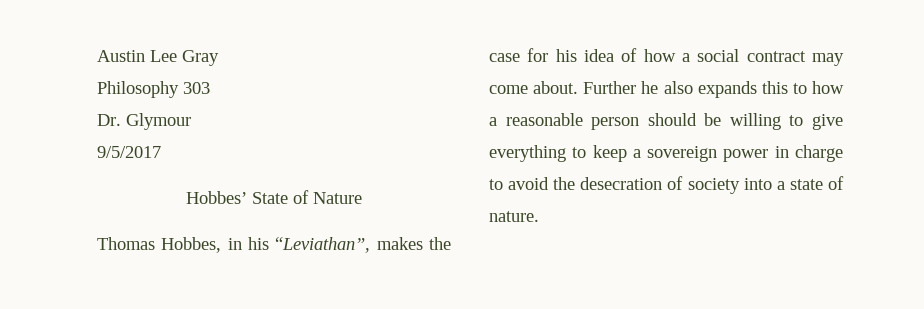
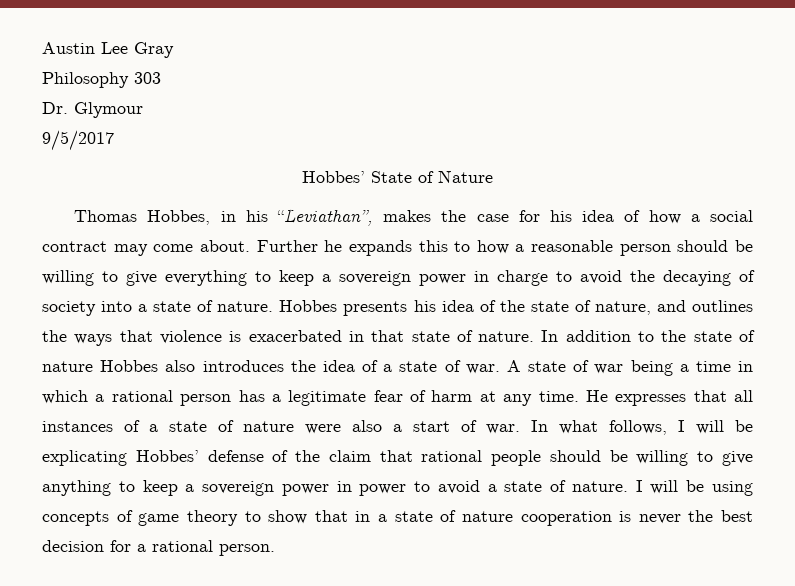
[663,81,693,94] also -> (343, 246) none
[580,177,663,190] desecration -> [663,270,731,286] decaying
(539, 216) none -> [279,300,753,316] [42,330,755,346] [42,360,753,376] [42,390,753,406] [42,420,753,435] [42,450,753,466] [42,480,753,496] [42,510,753,526] [42,540,275,556] Hobbes presents his idea of the state of nature, and outlines the ways that violence is exacerbated in that state of nature. In addition to the state of nature Hobbes also introduces the idea of a state of war. A state of war being a time in which a rational person has a legitimate fear of harm at any time. He expresses that all instances of a state of nature were also a start of war. In what follows, I will be explicating Hobbes’ defense of the claim that rational people should be willing to give anything to keep a sovereign power in power to avoid a state of nature. I will be using concepts of game theory to show that in a state of nature cooperation is never the best decision for a rational person.

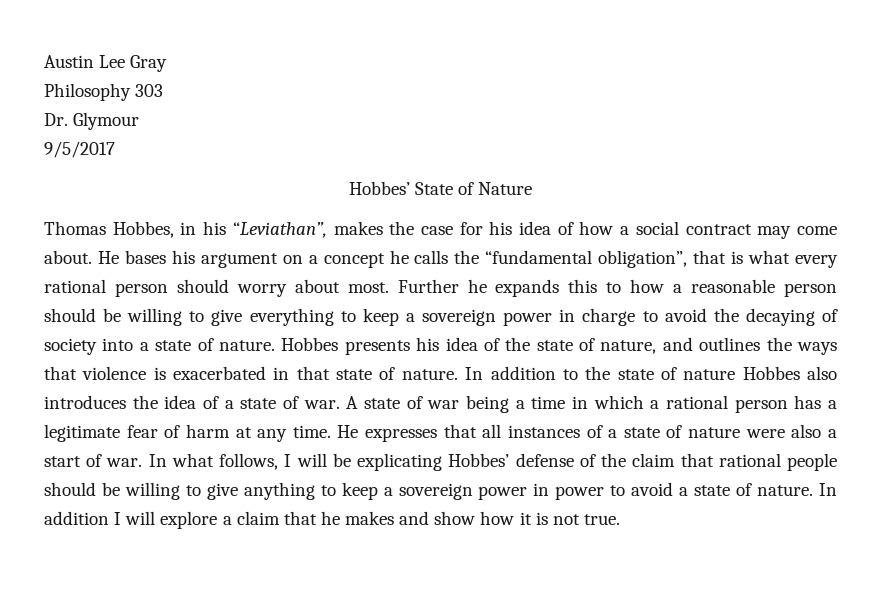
(250, 246) none -> [97,250,838,268] [44,279,389,297] He bases his argument on a concept he calls the “fundamental obligation”, that is what every rational person should worry about most.
[635,480,753,496] [42,510,753,526] [42,540,275,556] I will be using concepts of game theory to show that in a state of nature cooperation is never the best decision for a rational person. -> [818,483,837,496] [44,511,620,529] In addition I will explore a claim that he makes and show how it is not true.

